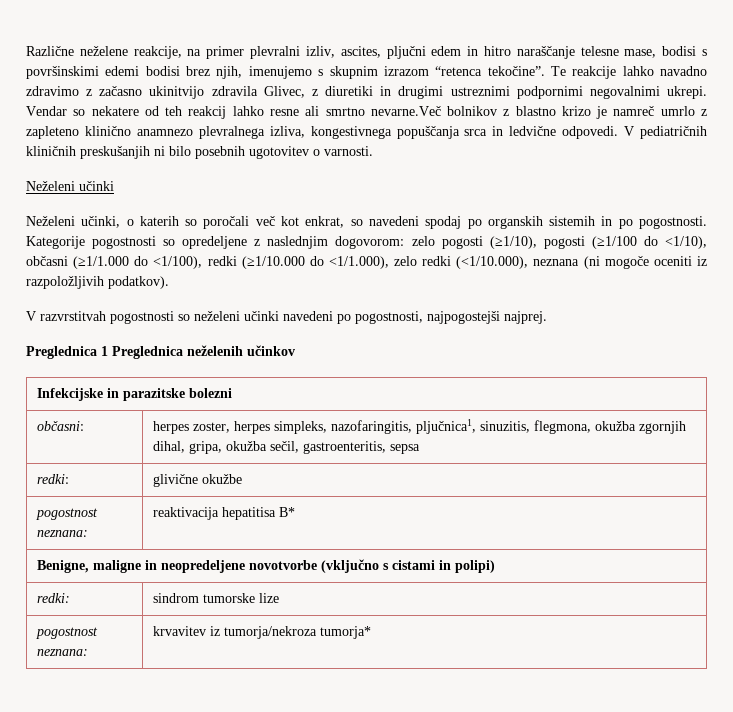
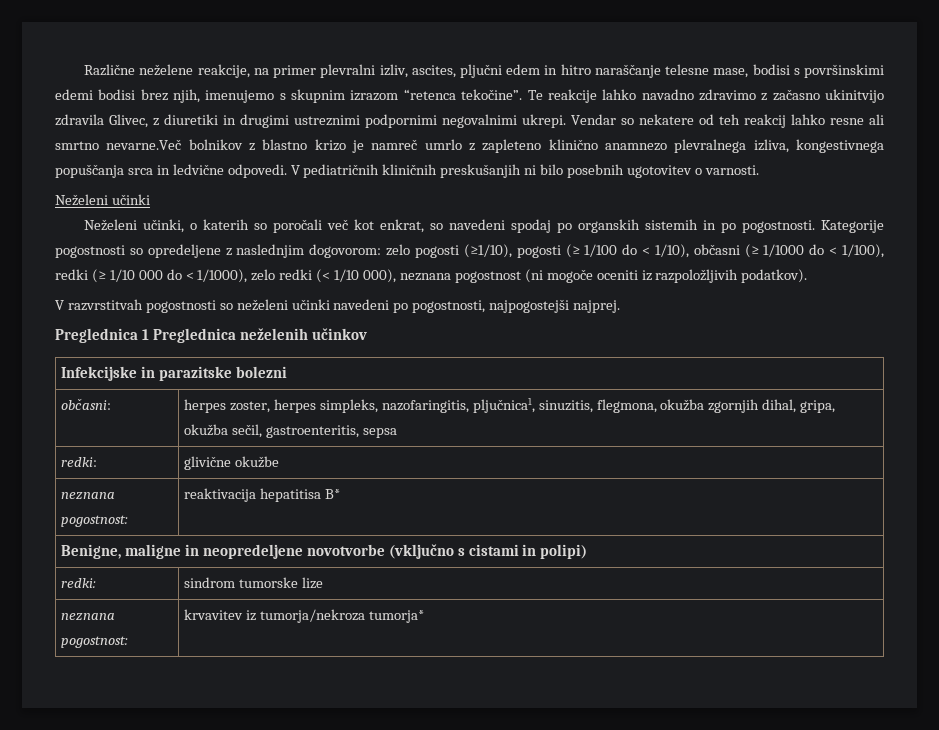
[591,236,708,249] [26,256,580,269] (≥1/100 do <1/10), občasni (≥1/1.000 do <1/100), redki (≥1/10.000 do <1/1.000), zelo redki (<1/10.000), neznana -> [565,244,885,258] [55,269,521,283] (≥ 1/100 do < 1/10), občasni (≥ 1/1000 do < 1/100), redki (≥ 1/10 000 do < 1/1000), zelo redki (< 1/10 000), neznana pogostnost
[36,508,99,520] [37,530,89,537] pogostnost neznana: -> [61,492,116,500] [61,515,129,527] neznana pogostnost:
[36,627,99,639] [37,649,89,656] pogostnost neznana: -> [61,613,116,621] [61,636,129,648] neznana pogostnost:

